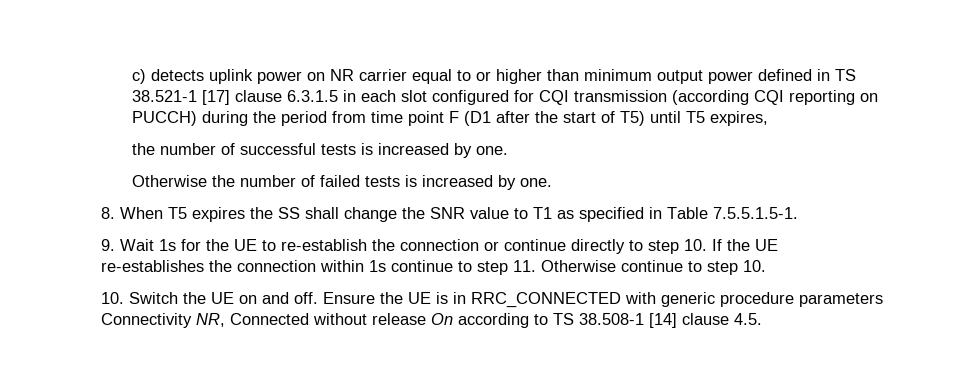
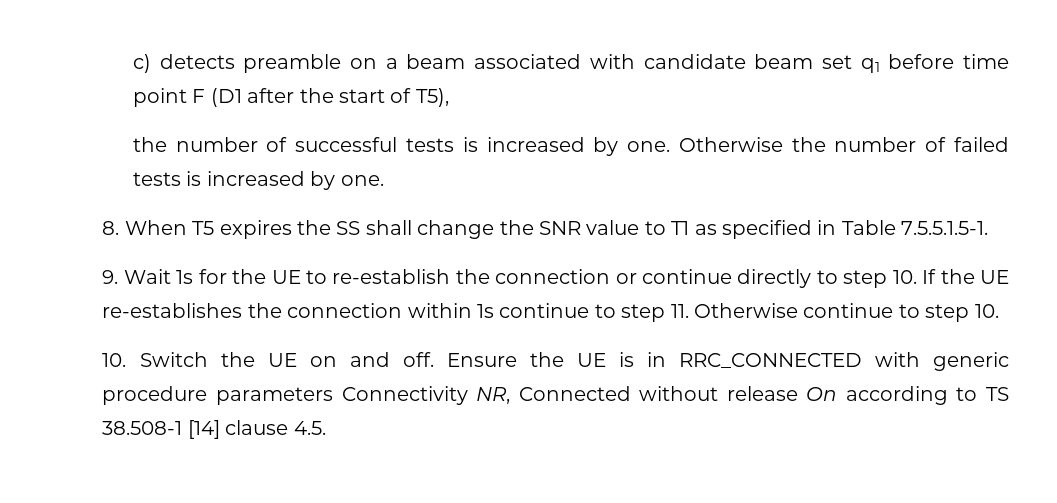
[208,69,856,84] [131,90,878,105] [131,111,366,126] uplink power on NR carrier equal to or higher than minimum output power defined in TS 38.521-1 [17] clause 6.3.1.5 in each slot configured for CQI transmission (according CQI reporting on PUCCH) during the period from -> [243,54,955,73] preamble on a beam associated with candidate beam set q1 before
[619,111,768,126] T5) until T5 expires, -> [415,88,449,107] T5),
(508, 150) // -> (671, 146) none

